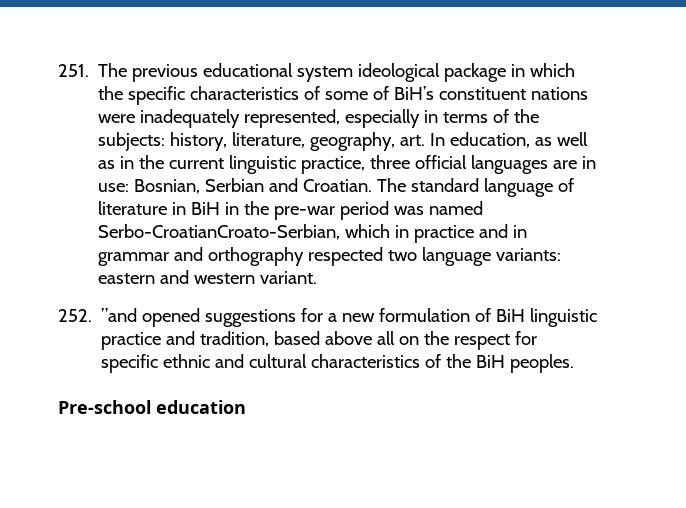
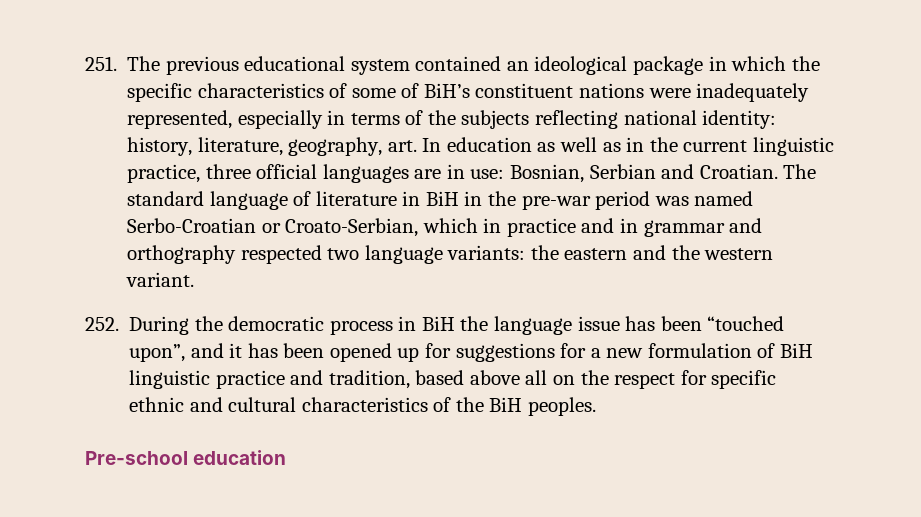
(354, 74) none -> [415,56,529,71] contained an
[98,132,166,151] subjects: -> [461,110,777,129] subjects reflecting national identity:
[450,132,531,148] education, -> [446,137,532,152] education
[98,224,341,240] Serbo-CroatianCroato-Serbian, -> [127,218,419,237] Serbo-Croatian or Croato-Serbian,
(562, 254) none -> [530,245,559,260] the
(190, 277) none -> [671,245,700,260] the
[101,308,201,327] ”and opened -> [129,316,785,335] [129,343,451,362] During the democratic process in BiH the language issue has been “touched upon”, and it has been opened up for

